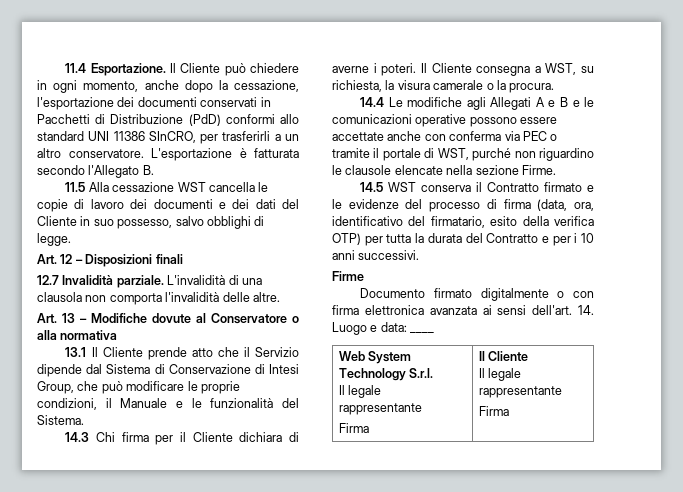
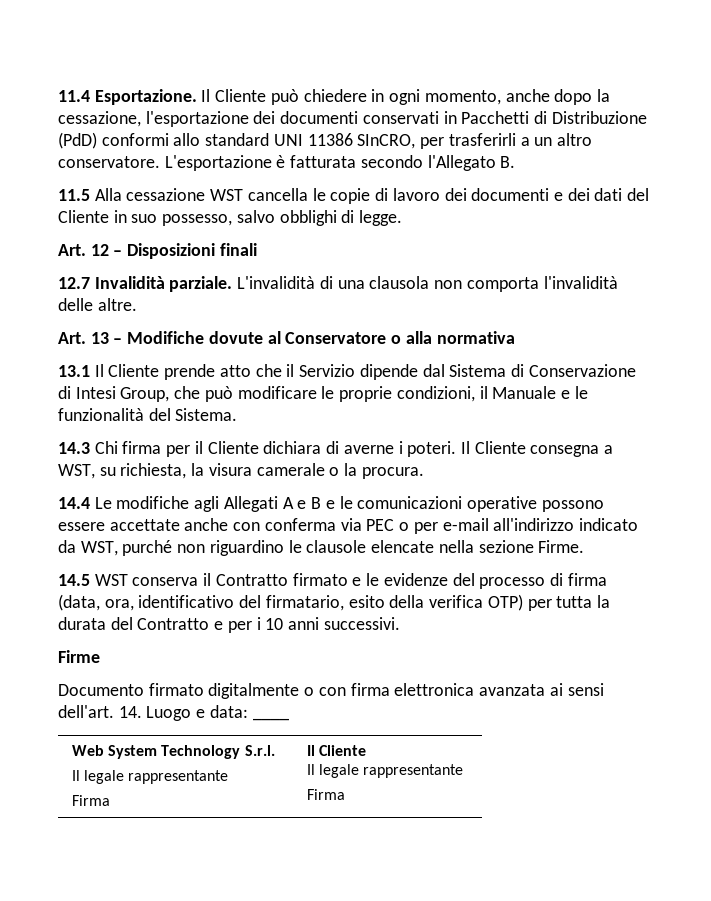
[332,148,435,161] tramite il portale di -> [413,518,638,534] [58,540,76,553] per e-mail all'indirizzo indicato da

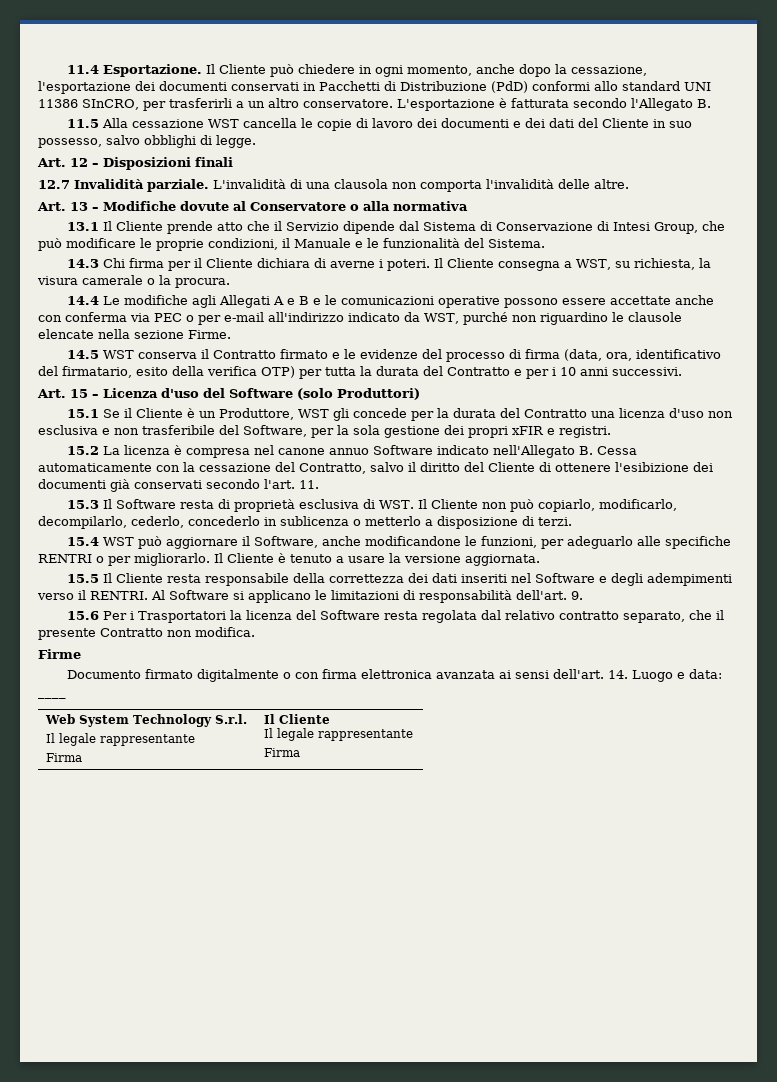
(400, 623) none -> [37,388,420,400] [67,408,734,421] [38,425,611,438] [67,445,638,458] [38,462,713,474] [38,479,319,492] [67,499,678,512] [38,516,572,529] [67,536,732,549] [38,553,540,566] [67,573,733,586] [37,590,583,603] [67,610,725,623] [38,627,255,640] // Art. 15 – Licenza d'uso del Software (solo Produttori) // 15.1 Se il Cliente è un Produttore, WST gli concede per la durata del Contratto una licenza d'uso non esclusiva e non trasferibile del Software, per la sola gestione dei propri xFIR e registri. // 15.2 La licenza è compresa nel canone annuo Software indicato nell'Allegato B. Cessa automaticamente con la cessazione del Contratto, salvo il diritto del Cliente di ottenere l'esibizione dei documenti già conservati secondo l'art. 11. // 15.3 Il Software resta di proprietà esclusiva di WST. Il Cliente non può copiarlo, modificarlo, decompilarlo, cederlo, concederlo in sublicenza o metterlo a disposizione di terzi. // 15.4 WST può aggiornare il Software, anche modificandone le funzioni, per adeguarlo alle specifiche RENTRI o per migliorarlo. Il Cliente è tenuto a usare la versione aggiornata. // 15.5 Il Cliente resta responsabile della correttezza dei dati inseriti nel Software e degli adempimenti verso il RENTRI. Al Software si applicano le limitazioni di responsabilità dell'art. 9. // 15.6 Per i Trasportatori la licenza del Software resta regolata dal relativo contratto separato, che il presente Contratto non modifica.

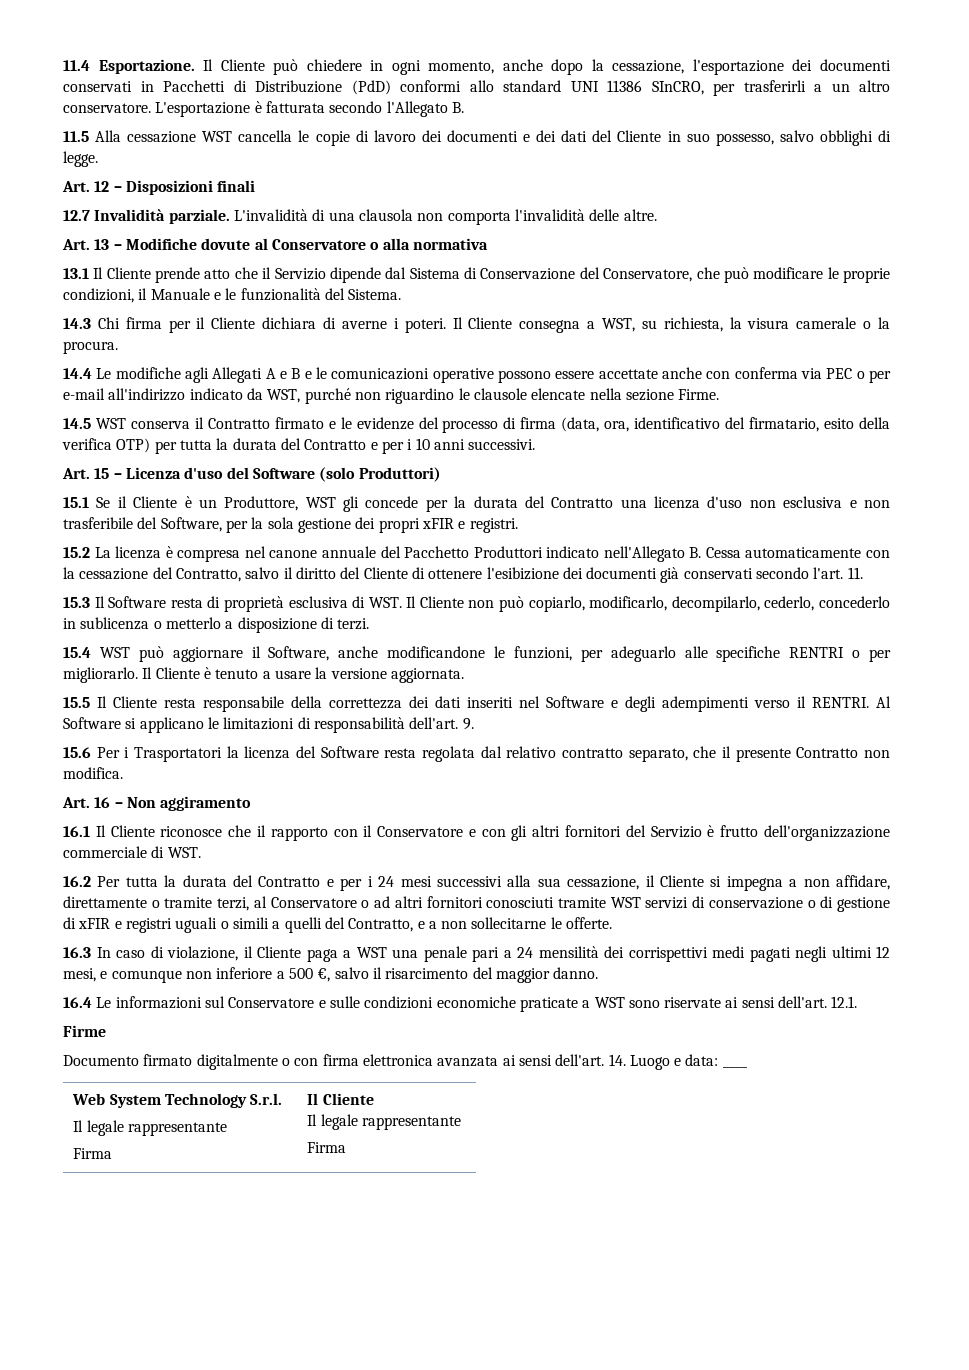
[597,221,699,234] di Intesi Group, -> [579,267,693,282] del Conservatore,
[329,445,434,455] annuo Software -> [321,546,543,558] annuale del Pacchetto Produttori
(255, 632) none -> [62,796,252,811] [63,825,890,841] [63,846,201,858] [63,875,890,891] [63,896,890,912] [63,917,613,933] [63,946,890,962] [63,967,599,983] [63,996,858,1012] // Art. 16 – Non aggiramento // 16.1 Il Cliente riconosce che il rapporto con il Conservatore e con gli altri fornitori del Servizio è frutto dell'organizzazione commerciale di WST. // 16.2 Per tutta la durata del Contratto e per i 24 mesi successivi alla sua cessazione, il Cliente si impegna a non affidare, direttamente o tramite terzi, al Conservatore o ad altri fornitori conosciuti tramite WST servizi di conservazione o di gestione di xFIR e registri uguali o simili a quelli del Contratto, e a non sollecitarne le offerte. // 16.3 In caso di violazione, il Cliente paga a WST una penale pari a 24 mensilità dei corrispettivi medi pagati negli ultimi 12 mesi, e comunque non inferiore a 500 €, salvo il risarcimento del maggior danno. // 16.4 Le informazioni sul Conservatore e sulle condizioni economiche praticate a WST sono riservate ai sensi dell'art. 12.1.

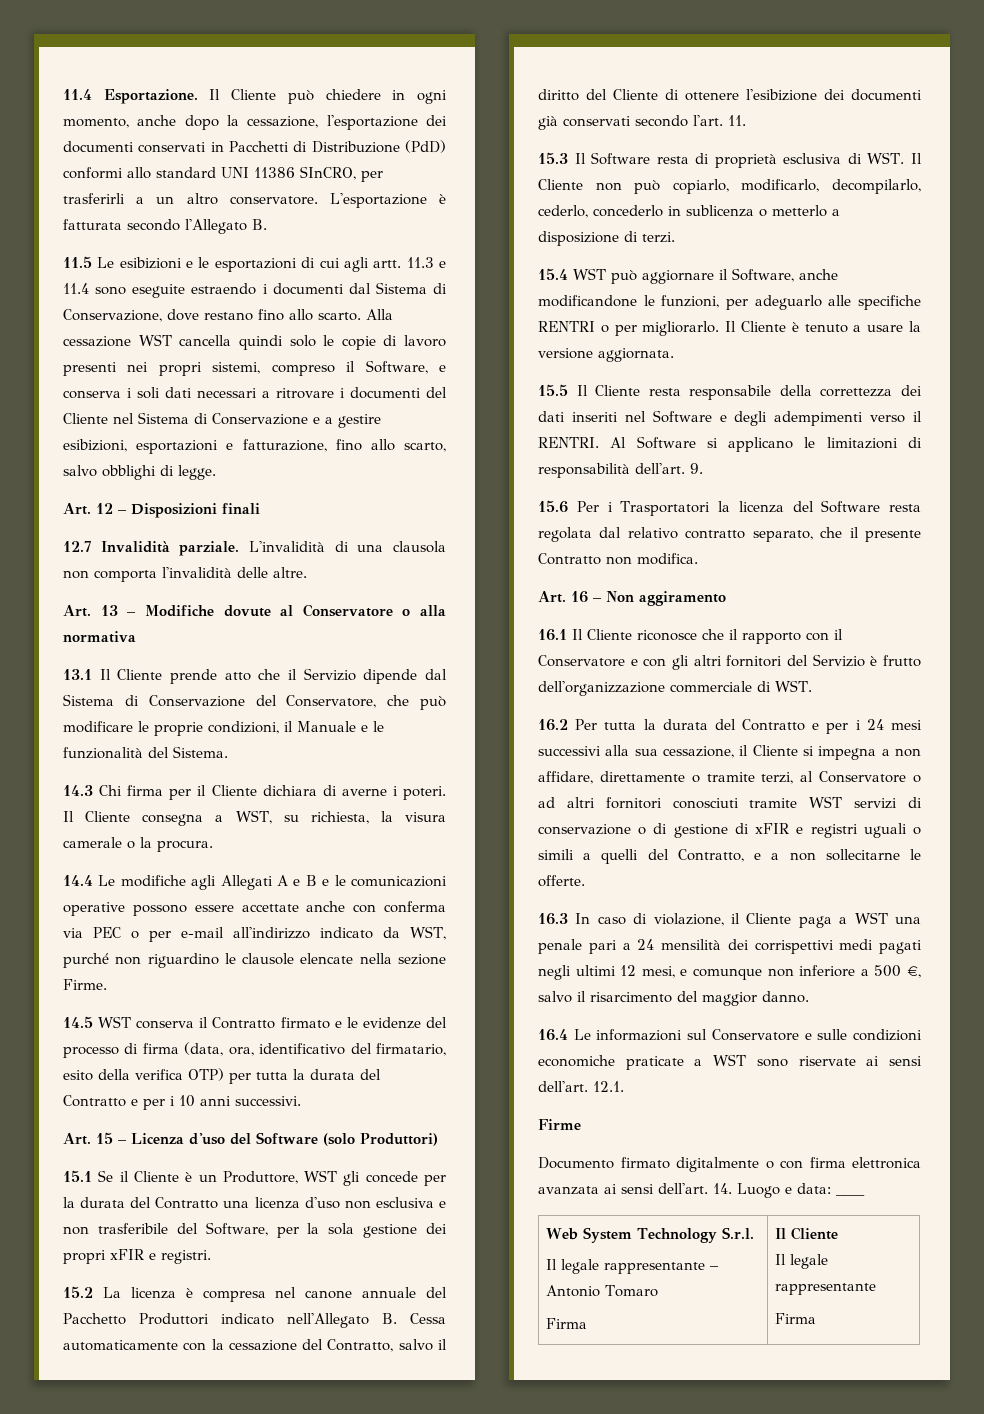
(89, 136) none -> [97,257,447,272] [63,282,447,298] [63,309,361,322] Le esibizioni e le esportazioni di cui agli artt. 11.3 e 11.4 sono eseguite estraendo i documenti dal Sistema di Conservazione, dove restano fino allo scarto.
(293, 136) none -> [238,335,316,350] quindi solo
[421,130,774,146] dei documenti e dei dati del Cliente in suo possesso, -> [63,360,446,376] [63,387,447,399] [63,412,381,428] [63,439,447,454] presenti nei propri sistemi, compreso il Software, e conserva i soli dati necessari a ritrovare i documenti del Cliente nel Sistema di Conservazione e a gestire esibizioni, esportazioni e fatturazione, fino allo scarto,
(227, 1129) none -> [710,1266,720,1270] [546,1285,659,1297] – Antonio Tomaro

